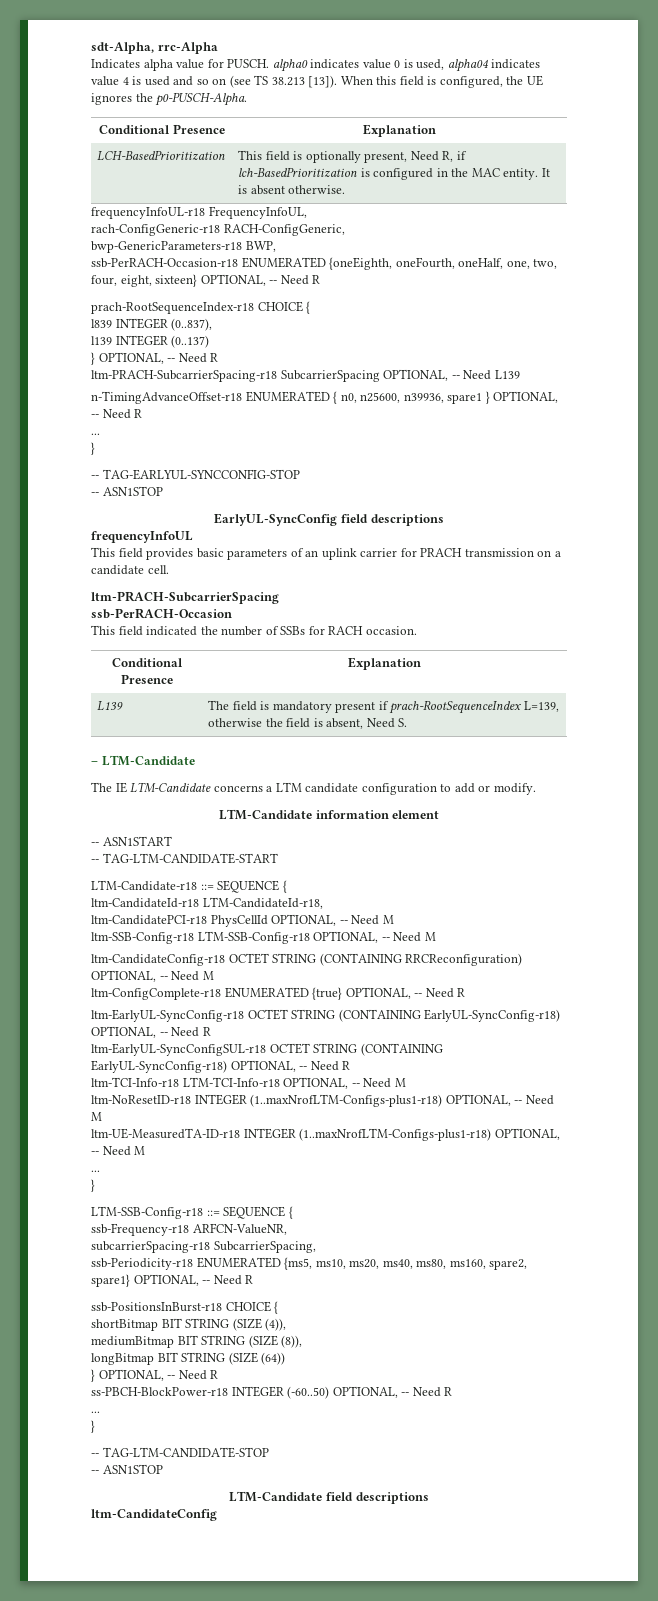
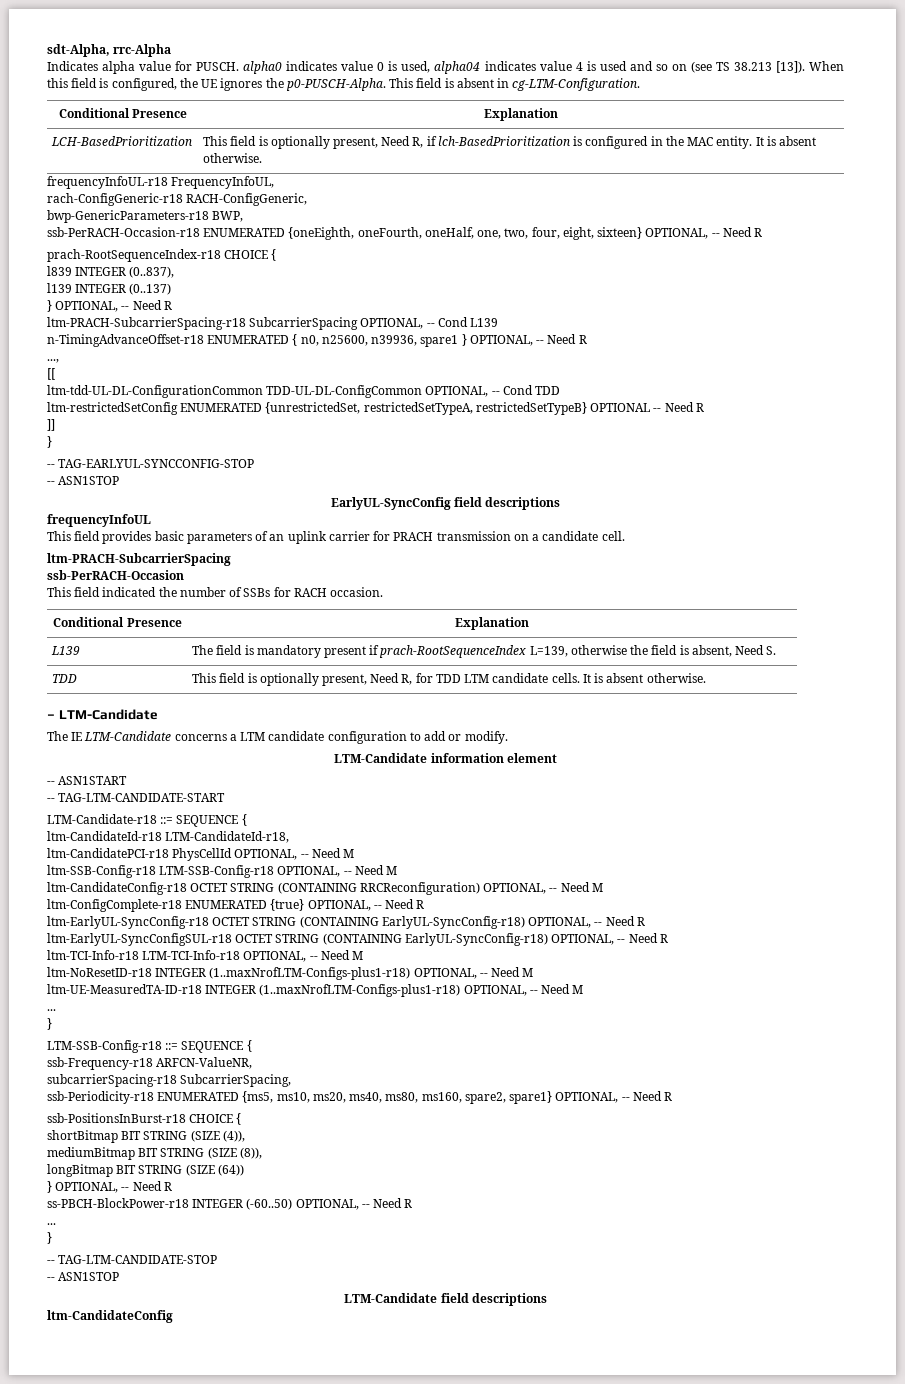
(248, 99) none -> [389,78,641,91] This field is absent in cg-LTM-Configuration.
[463,370,492,380] Need -> [437,317,468,327] Cond
[91,433,100,435] ... -> [47,359,59,363] [47,368,55,380] [47,385,561,398] [47,402,704,415] [47,419,55,431] ..., // [[ // ltm-tdd-UL-DL-ConfigurationCommon TDD-UL-DL-ConfigCommon OPTIONAL, -- Cond TDD // ltm-restrictedSetConfig ENUMERATED {unrestrictedSet, restrictedSetTypeA, restrictedSetTypeB} OPTIONAL -- Need R // ]]
(408, 722) none -> [52,674,78,683] [192,673,706,686] // TDD | This field is optionally present, Need R, for TDD LTM candidate cells. It is absent otherwise.

